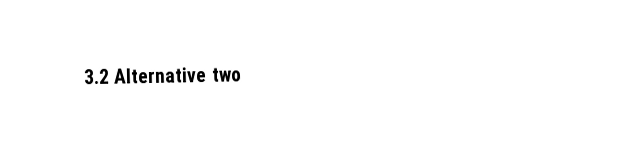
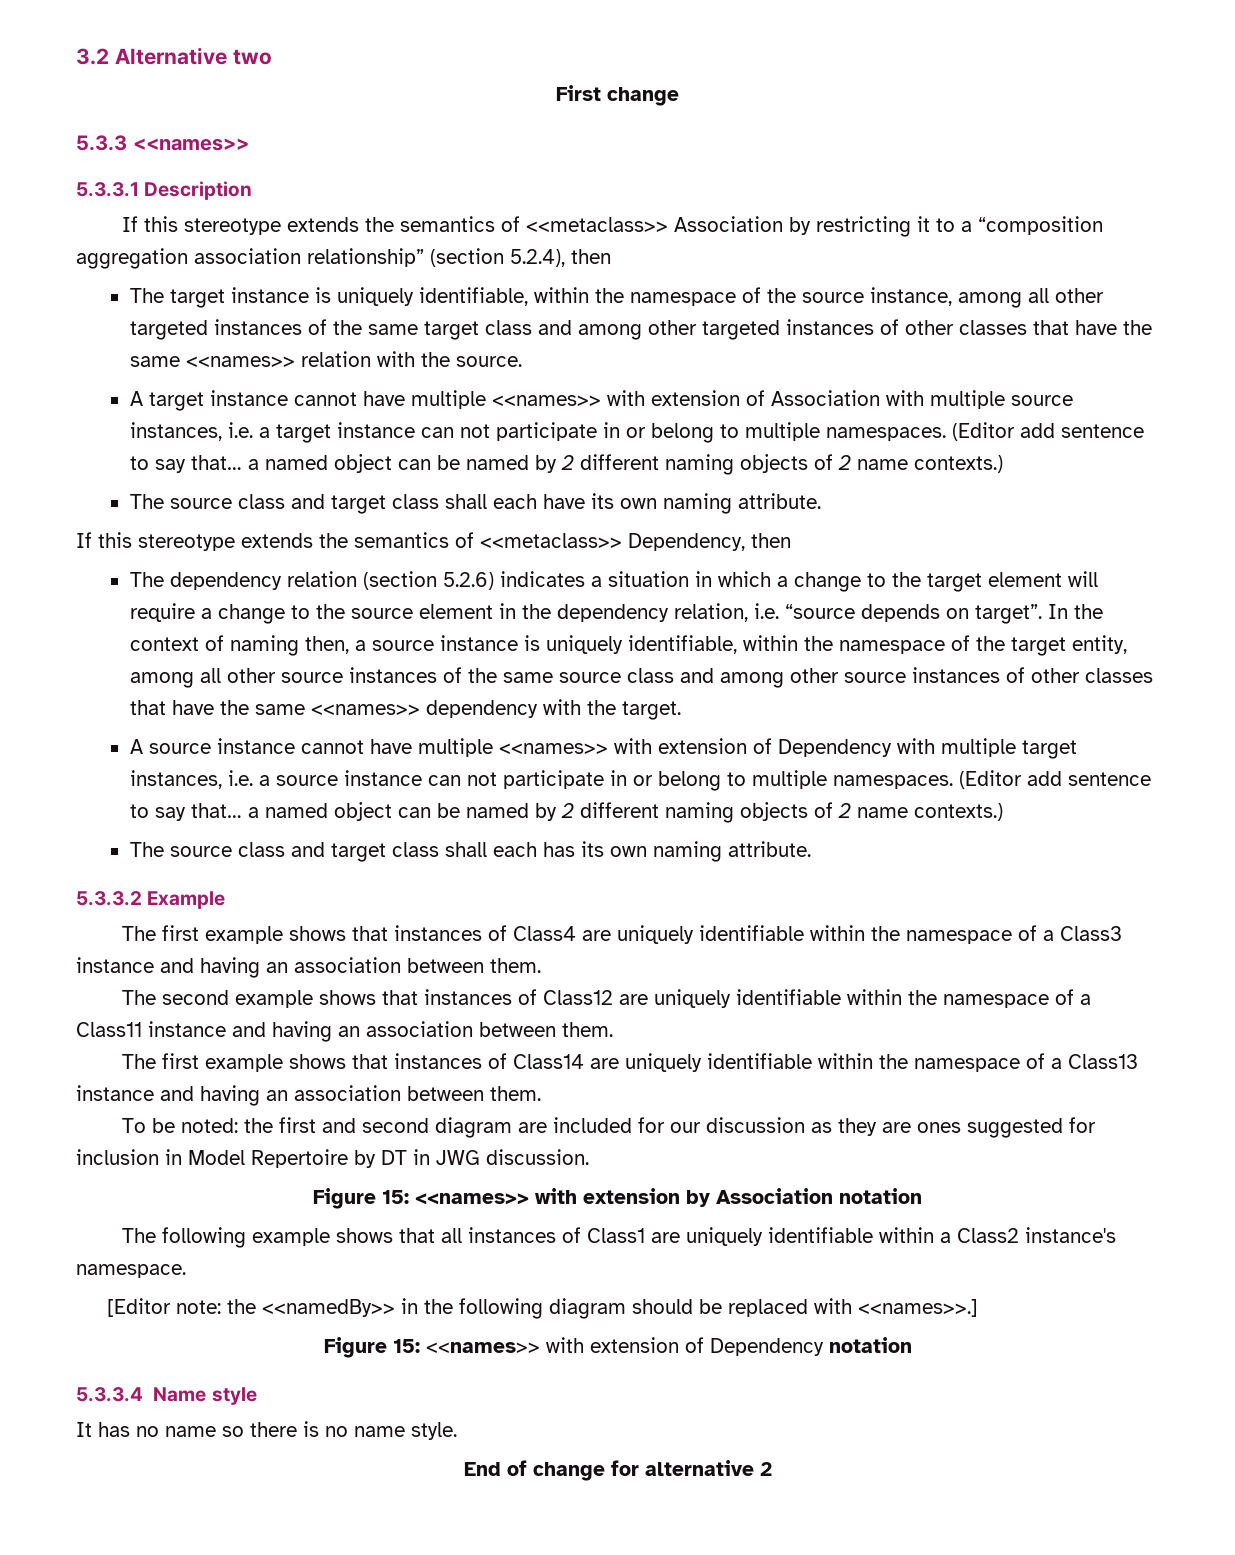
(242, 74) none -> [556,85,679,106] [76,135,249,151] [76,181,253,200] [121,216,1103,237] [76,248,611,269] [129,287,1104,308] [129,319,1152,340] [129,351,522,367] [129,390,1073,411] [129,422,1144,443] [129,454,1003,475] [129,493,821,514] [76,532,791,551] [129,571,1098,592] [129,603,1103,624] [129,635,1127,656] [129,667,1153,688] [129,699,681,720] [129,738,1077,759] [129,770,1151,791] [129,802,1003,823] [129,841,811,862] [76,891,226,909] [121,925,1122,944] [76,957,541,978] [121,989,1091,1008] [76,1021,613,1042] [121,1053,1138,1072] [76,1085,541,1106] [121,1117,1096,1138] [76,1149,589,1168] [313,1188,922,1209] [121,1227,1116,1248] [76,1264,186,1278] [107,1298,979,1319] [323,1337,912,1358] [76,1387,257,1405] [76,1421,457,1440] [463,1460,772,1481] // First change // 5.3.3 <<names>> // 5.3.3.1 Description // If this stereotype extends the semantics of <<metaclass>> Association by restricting it to a “composition aggregation association relationship” (section 5.2.4), then // The target instance is uniquely identifiable, within the namespace of the source instance, among all other targeted instances of the same target class and among other targeted instances of other classes that have the same <<names>> relation with the source. // A target instance cannot have multiple <<names>> with extension of Association with multiple source instances, i.e. a target instance can not participate in or belong to multiple namespaces. (Editor add sentence to say that… a named object can be named by 2 different naming objects of 2 name contexts.) // The source class and target class shall each have its own naming attribute. // If this stereotype extends the semantics of <<metaclass>> Dependency, then // The dependency relation (section 5.2.6) indicates a situation in which a change to the target element will require a change to the source element in the dependency relation, i.e. “source depends on target”. In the context of naming then, a source instance is uniquely identifiable, within the namespace of the target entity, among all other source instances of the same source class and among other source instances of other classes that have the same <<names>> dependency with the target. // A source instance cannot have multiple <<names>> with extension of Dependency with multiple target instances, i.e. a source instance can not participate in or belong to multiple namespaces. (Editor add sentence to say that… a named object can be named by 2 different naming objects of 2 name contexts.) // The source class and target class shall each has its own naming attribute. // 5.3.3.2 Example // The first example shows that instances of Class4 are uniquely identifiable within the namespace of a Class3 instance and having an association between them. // The second example shows that instances of Class12 are uniquely identifiable within the namespace of a Class11 instance and having an association between them. // The first example shows that instances of Class14 are uniquely identifiable within the namespace of a Class13 instance and having an association between them. // To be noted: the first and second diagram are included for our discussion as they are ones suggested for inclusion in Model Repertoire by DT in JWG discussion. // Figure 15: <<names>> with extension by Association notation // The following example shows that all instances of Class1 are uniquely identifiable within a Class2 instance's namespace. // [Editor note: the <<namedBy>> in the following diagram should be replaced with <<names>>.] // Figure 15: <<names>> with extension of Dependency notation // 5.3.3.4 Name style // It has no name so there is no name style. // End of change for alternative 2

